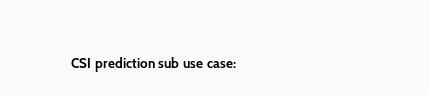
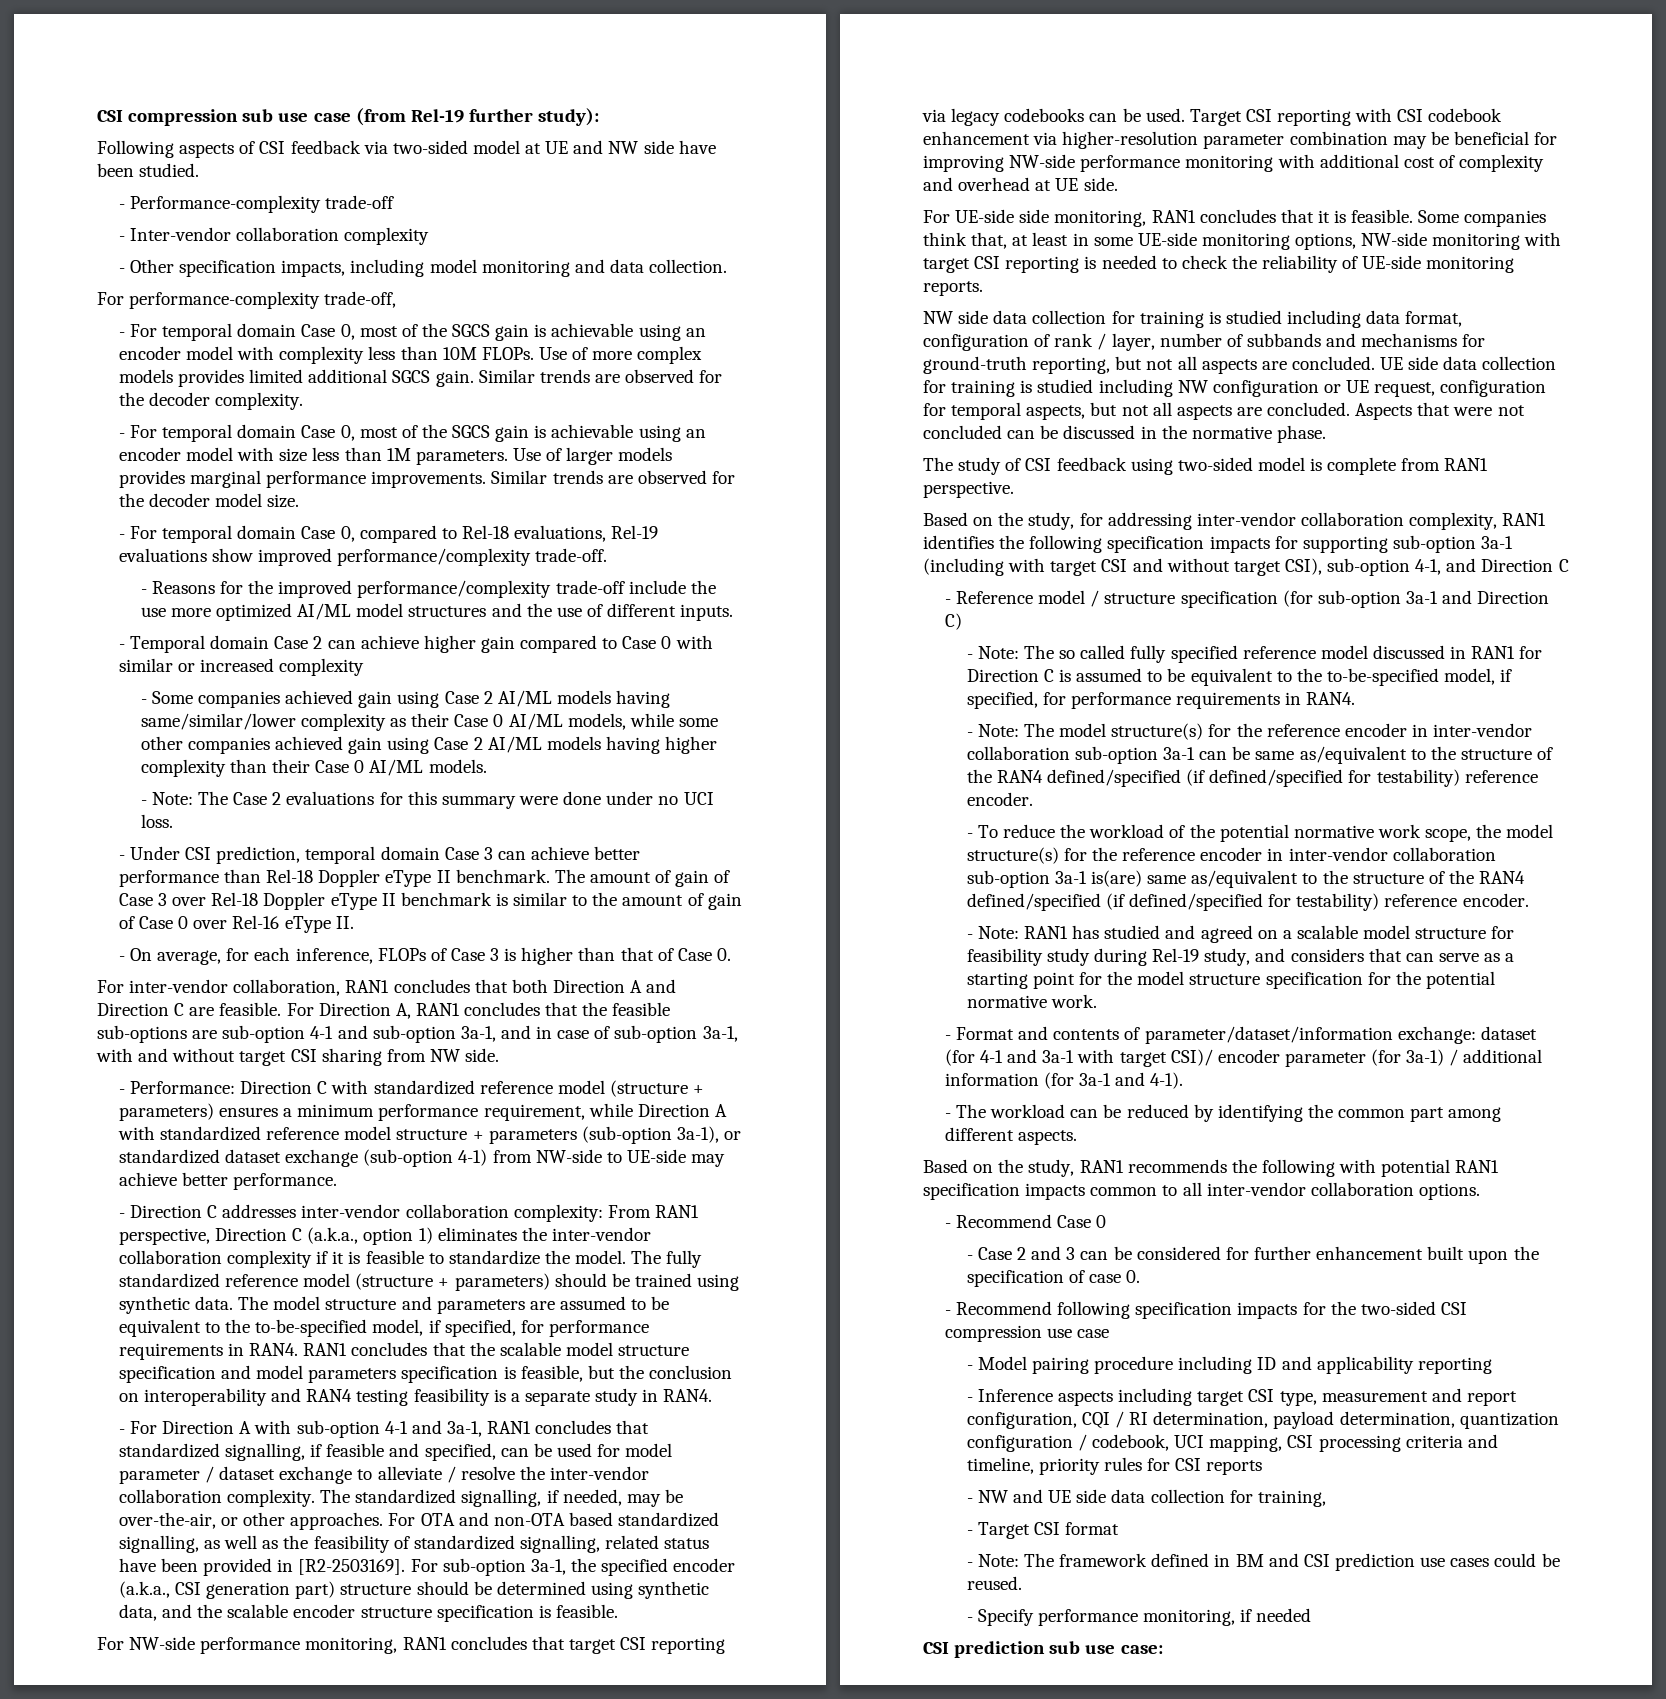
[71,58,91,68] CSI -> [97,108,600,126] [97,140,716,158] [97,163,200,177] [118,195,395,213] [118,227,430,245] [118,259,728,277] [97,291,397,309] [118,323,706,341] [118,346,703,364] [118,369,723,387] [118,392,304,410] [118,424,706,442] [118,447,673,465] [118,470,735,488] [118,493,300,508] [118,525,659,543] [118,548,608,566] [140,580,716,598] [140,603,734,621] [118,635,713,653] [118,658,365,676] [140,690,671,708] [140,713,718,731] [140,736,718,754] [140,759,487,777] [140,791,714,809] [140,814,173,828] [118,846,641,864] [118,869,731,887] [118,892,742,910] [118,915,354,933] [118,947,731,965] [97,979,677,996] [97,1002,671,1019] [97,1025,738,1043] [96,1048,500,1066] [118,1080,705,1097] [118,1103,727,1121] [117,1126,742,1144] [118,1149,726,1167] [118,1172,338,1190] [118,1204,699,1222] [118,1227,651,1245] [118,1250,703,1268] [118,1273,740,1291] [118,1296,670,1314] [118,1319,649,1337] [118,1342,690,1360] [118,1365,733,1383] [118,1388,713,1406] [118,1420,650,1438] [118,1443,673,1461] [118,1466,650,1484] [118,1489,683,1507] [118,1512,720,1530] [118,1535,710,1553] [118,1558,736,1576] [118,1581,710,1599] [118,1604,618,1622] [97,1636,726,1654] [922,108,1503,126] [923,131,1558,149] [923,154,1545,172] [923,177,1118,191] [923,209,1547,227] [923,232,1562,250] [923,255,1515,273] [923,281,983,296] [923,310,1463,328] [923,333,1486,351] [923,356,1557,374] [923,379,1547,397] [923,402,1525,420] [923,425,1326,443] [923,457,1489,475] [923,481,1014,498] [923,512,1547,530] [923,535,1514,553] [923,558,1569,576] [944,590,1550,608] [944,613,962,630] [966,645,1543,663] [966,668,1513,686] [966,691,1356,709] [966,723,1533,740] [966,746,1554,764] [966,769,1538,787] [966,792,1033,806] [966,824,1554,842] [966,847,1496,864] [966,870,1526,888] [966,893,1529,911] [966,925,1515,943] [966,948,1515,966] [966,971,1495,989] [966,994,1097,1008] [944,1026,1537,1044] [944,1049,1543,1067] [944,1072,1184,1089] [944,1104,1502,1122] [944,1127,1078,1145] [923,1159,1500,1177] [923,1182,1480,1200] [944,1214,1107,1228] [966,1246,1539,1264] [966,1270,1141,1287] [944,1301,1467,1319] [944,1325,1110,1342] [966,1356,1492,1374] [966,1388,1517,1406] [966,1411,1559,1429] [966,1434,1498,1452] [966,1457,1263,1475] [966,1489,1326,1507] [966,1522,1120,1539] [966,1553,1560,1571] [966,1576,1022,1590] [966,1608,1312,1626] [923,1642,949,1654] CSI compression sub use case (from Rel-19 further study): // Following aspects of CSI feedback via two-sided model at UE and NW side have been studied. // - Performance-complexity trade-off // - Inter-vendor collaboration complexity // - Other specification impacts, including model monitoring and data collection. // For performance-complexity trade-off, // - For temporal domain Case 0, most of the SGCS gain is achievable using an encoder model with complexity less than 10M FLOPs. Use of more complex models provides limited additional SGCS gain. Similar trends are observed for the decoder complexity. // - For temporal domain Case 0, most of the SGCS gain is achievable using an encoder model with size less than 1M parameters. Use of larger models provides marginal performance improvements. Similar trends are observed for the decoder model size. // - For temporal domain Case 0, compared to Rel-18 evaluations, Rel-19 evaluations show improved performance/complexity trade-off. // - Reasons for the improved performance/complexity trade-off include the use more optimized AI/ML model structures and the use of different inputs. // - Temporal domain Case 2 can achieve higher gain compared to Case 0 with similar or increased complexity // - Some companies achieved gain using Case 2 AI/ML models having same/similar/lower complexity as their Case 0 AI/ML models, while some other companies achieved gain using Case 2 AI/ML models having higher complexity than their Case 0 AI/ML models. // - Note: The Case 2 evaluations for this summary were done under no UCI loss. // - Under CSI prediction, temporal domain Case 3 can achieve better performance than Rel-18 Doppler eType II benchmark. The amount of gain of Case 3 over Rel-18 Doppler eType II benchmark is similar to the amount of gain of Case 0 over Rel-16 eType II. // - On average, for each inference, FLOPs of Case 3 is higher than that of Case 0. // For inter-vendor collaboration, RAN1 concludes that both Direction A and Direction C are feasible. For Direction A, RAN1 concludes that the feasible sub-options are sub-option 4-1 and sub-option 3a-1, and in case of sub-option 3a-1, with and without target CSI sharing from NW side. // - Performance: Direction C with standardized reference model (structure + parameters) ensures a minimum performance requirement, while Direction A with standardized reference model structure + parameters (sub-option 3a-1), or standardized dataset exchange (sub-option 4-1) from NW-side to UE-side may achieve better performance. // - Direction C addresses inter-vendor collaboration complexity: From RAN1 perspective, Direction C (a.k.a., option 1) eliminates the inter-vendor collaboration complexity if it is feasible to standardize the model. The fully standardized reference model (structure + parameters) should be trained using synthetic data. The model structure and parameters are assumed to be equivalent to the to-be-specified model, if specified, for performance requirements in RAN4. RAN1 concludes that the scalable model structure specification and model parameters specification is feasible, but the conclusion on interoperability and RAN4 testing feasibility is a separate study in RAN4. // - For Direction A with sub-option 4-1 and 3a-1, RAN1 concludes that standardized signalling, if feasible and specified, can be used for model parameter / dataset exchange to alleviate / resolve the inter-vendor collaboration complexity. The standardized signalling, if needed, may be over-the-air, or other approaches. For OTA and non-OTA based standardized signalling, as well as the feasibility of standardized signalling, related status have been provided in [R2-2503169]. For sub-option 3a-1, the specified encoder (a.k.a., CSI generation part) structure should be determined using synthetic data, and the scalable encoder structure specification is feasible. // For NW-side performance monitoring, RAN1 concludes that target CSI reporting via legacy codebooks can be used. Target CSI reporting with CSI codebook enhancement via higher-resolution parameter combination may be beneficial for improving NW-side performance monitoring with additional cost of complexity and overhead at UE side. // For UE-side side monitoring, RAN1 concludes that it is feasible. Some companies think that, at least in some UE-side monitoring options, NW-side monitoring with target CSI reporting is needed to check the reliability of UE-side monitoring reports. // NW side data collection for training is studied including data format, configuration of rank / layer, number of subbands and mechanisms for ground-truth reporting, but not all aspects are concluded. UE side data collection for training is studied including NW configuration or UE request, configuration for temporal aspects, but not all aspects are concluded. Aspects that were not concluded can be discussed in the normative phase. // The study of CSI feedback using two-sided model is complete from RAN1 perspective. // Based on the study, for addressing inter-vendor collaboration complexity, RAN1 identifies the following specification impacts for supporting sub-option 3a-1 (including with target CSI and without target CSI), sub-option 4-1, and Direction C // - Reference model / structure specification (for sub-option 3a-1 and Direction C) // - Note: The so called fully specified reference model discussed in RAN1 for Direction C is assumed to be equivalent to the to-be-specified model, if specified, for performance requirements in RAN4. // - Note: The model structure(s) for the reference encoder in inter-vendor collaboration sub-option 3a-1 can be same as/equivalent to the structure of the RAN4 defined/specified (if defined/specified for testability) reference encoder. // - To reduce the workload of the potential normative work scope, the model structure(s) for the reference encoder in inter-vendor collaboration sub-option 3a-1 is(are) same as/equivalent to the structure of the RAN4 defined/specified (if defined/specified for testability) reference encoder. // - Note: RAN1 has studied and agreed on a scalable model structure for feasibility study during Rel-19 study, and considers that can serve as a starting point for the model structure specification for the potential normative work. // - Format and contents of parameter/dataset/information exchange: dataset (for 4-1 and 3a-1 with target CSI)/ encoder parameter (for 3a-1) / additional information (for 3a-1 and 4-1). // - The workload can be reduced by identifying the common part among different aspects. // Based on the study, RAN1 recommends the following with potential RAN1 specification impacts common to all inter-vendor collaboration options. // - Recommend Case 0 // - Case 2 and 3 can be considered for further enhancement built upon the specification of case 0. // - Recommend following specification impacts for the two-sided CSI compression use case // - Model pairing procedure including ID and applicability reporting // - Inference aspects including target CSI type, measurement and report configuration, CQI / RI determination, payload determination, quantization configuration / codebook, UCI mapping, CSI processing criteria and timeline, priority rules for CSI reports // - NW and UE side data collection for training, // - Target CSI format // - Note: The framework defined in BM and CSI prediction use cases could be reused. // - Specify performance monitoring, if needed // CSI

